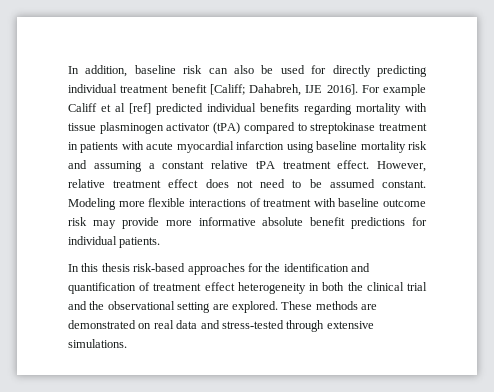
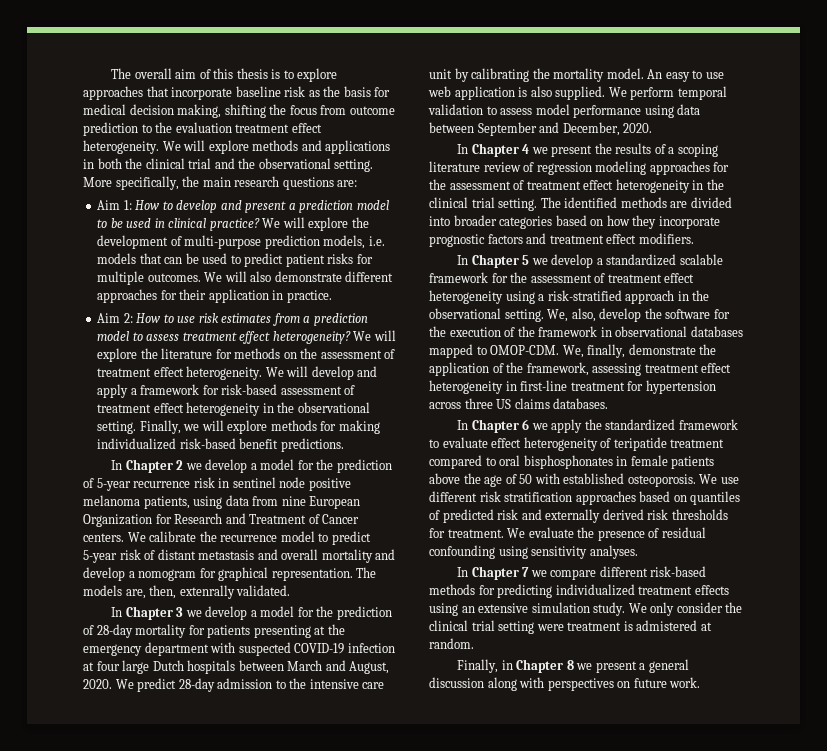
[68,65,427,77] [68,84,426,96] [68,103,427,115] [68,122,428,134] [68,141,428,153] [68,160,426,172] [68,179,427,188] [68,198,426,210] [68,217,427,229] [68,236,161,248] [68,263,370,275] [68,282,306,294] In addition, baseline risk can also be used for directly predicting individual treatment benefit [Califf; Dahabreh, IJE 2016]. For example Califf et al [ref] predicted individual benefits regarding mortality with tissue plasminogen activator (tPA) compared to streptokinase treatment in patients with acute myocardial infarction using baseline mortality risk and assuming a constant relative tPA treatment effect. However, relative treatment effect does not need to be assumed constant. Modeling more flexible interactions of treatment with baseline outcome risk may provide more informative absolute benefit predictions for individual patients. // In this thesis risk-based approaches for the identification and quantification of treatment effect heterogeneity -> [111,68,338,82] [83,86,391,100] [83,104,395,118] [83,122,322,136] [83,140,391,154] The overall aim of this thesis is to explore approaches that incorporate baseline risk as the basis for medical decision making, shifting the focus from outcome prediction to the evaluation treatment effect heterogeneity. We will explore methods and applications
[177,301,377,313] [68,320,374,332] [68,339,127,348] setting are explored. These methods are demonstrated on real data and stress-tested through extensive simulations. -> [334,159,374,172] [83,176,358,190] [97,200,389,213] [97,217,369,231] [97,235,385,249] [97,253,373,267] [97,271,394,285] [97,289,332,303] [97,313,368,326] [97,330,396,344] [97,348,396,362] [97,366,378,380] [97,384,356,398] [97,402,370,416] [97,420,380,434] [97,438,344,452] [111,459,392,473] [83,477,351,491] [83,495,361,509] [83,513,360,527] [83,531,371,545] [83,549,396,563] [83,567,377,581] [83,585,291,599] [111,606,392,620] [83,624,345,638] [83,642,395,656] [83,660,390,674] [83,678,385,692] [429,68,724,82] [428,86,727,100] [428,104,701,118] [429,122,653,136] [457,143,718,157] [429,161,730,175] [429,179,724,193] [429,197,732,211] [429,215,720,229] [429,233,694,247] [457,254,723,268] [429,272,695,283] [429,290,710,304] [429,308,730,322] [429,326,743,337] [429,344,717,358] [429,362,732,376] [429,380,716,394] [429,398,609,409] [457,419,738,433] [429,437,725,451] [429,455,715,469] [429,473,739,487] [429,491,741,505] [429,509,728,523] [429,527,706,541] [429,545,638,559] [457,566,707,580] [429,584,729,598] [429,602,743,616] [429,620,712,634] [429,638,474,649] [457,659,689,673] [429,677,701,691] setting. More specifically, the main research questions are: // Aim 1: How to develop and present a prediction model to be used in clinical practice? We will explore the development of multi-purpose prediction models, i.e. models that can be used to predict patient risks for multiple outcomes. We will also demonstrate different approaches for their application in practice. // Aim 2: How to use risk estimates from a prediction model to assess treatment effect heterogeneity? We will explore the literature for methods on the assessment of treatment effect heterogeneity. We will develop and apply a framework for risk-based assessment of treatment effect heterogeneity in the observational setting. Finally, we will explore methods for making individualized risk-based benefit predictions. // In Chapter 2 we develop a model for the prediction of 5-year recurrence risk in sentinel node positive melanoma patients, using data from nine European Organization for Research and Treatment of Cancer centers. We calibrate the recurrence model to predict 5-year risk of distant metastasis and overall mortality and develop a nomogram for graphical representation. The models are, then, extenrally validated. // In Chapter 3 we develop a model for the prediction of 28-day mortality for patients presenting at the emergency department with suspected COVID-19 infection at four large Dutch hospitals between March and August, 2020. We predict 28-day admission to the intensive care unit by calibrating the mortality model. An easy to use web application is also supplied. We perform temporal validation to assess model performance using data between September and December, 2020. // In Chapter 4 we present the results of a scoping literature review of regression modeling approaches for the assessment of treatment effect heterogeneity in the clinical trial setting. The identified methods are divided into broader categories based on how they incorporate prognostic factors and treatment effect modifiers. // In Chapter 5 we develop a standardized scalable framework for the assessment of treatment effect heterogeneity using a risk-stratified approach in the observational setting. We, also, develop the software for the execution of the framework in observational databases mapped to OMOP-CDM. We, finally, demonstrate the application of the framework, assessing treatment effect heterogeneity in first-line treatment for hypertension across three US claims databases. // In Chapter 6 we apply the standardized framework to evaluate effect heterogeneity of teripatide treatment compared to oral bisphosphonates in female patients above the age of 50 with established osteoporosis. We use different risk stratification approaches based on quantiles of predicted risk and externally derived risk thresholds for treatment. We evaluate the presence of residual confounding using sensitivity analyses. // In Chapter 7 we compare different risk-based methods for predicting individualized treatment effects using an extensive simulation study. We only consider the clinical trial setting were treatment is admistered at random. // Finally, in Chapter 8 we present a general discussion along with perspectives on future work.

